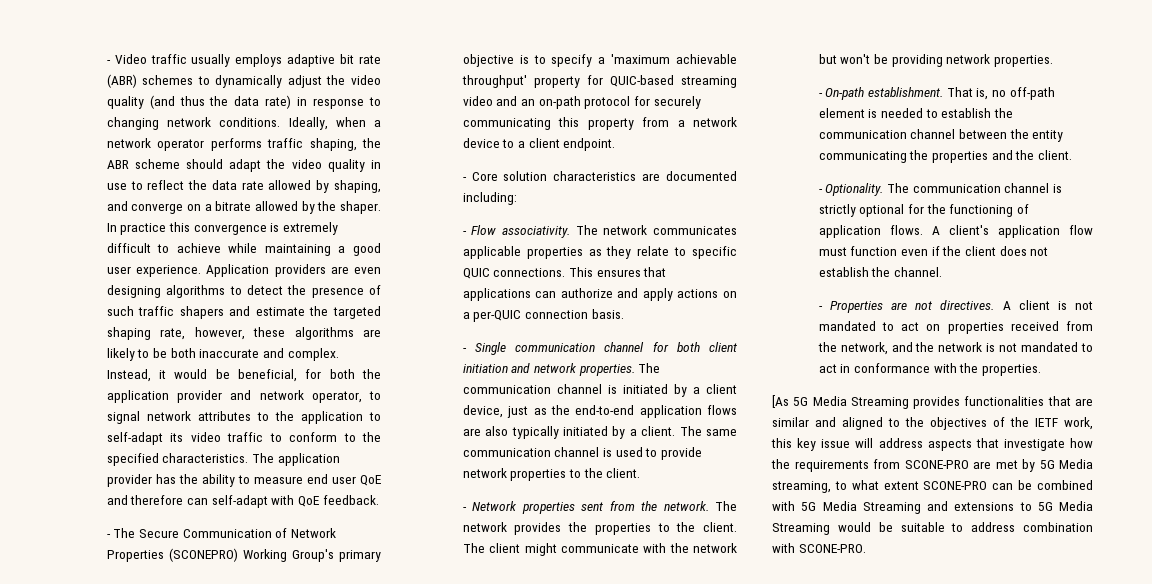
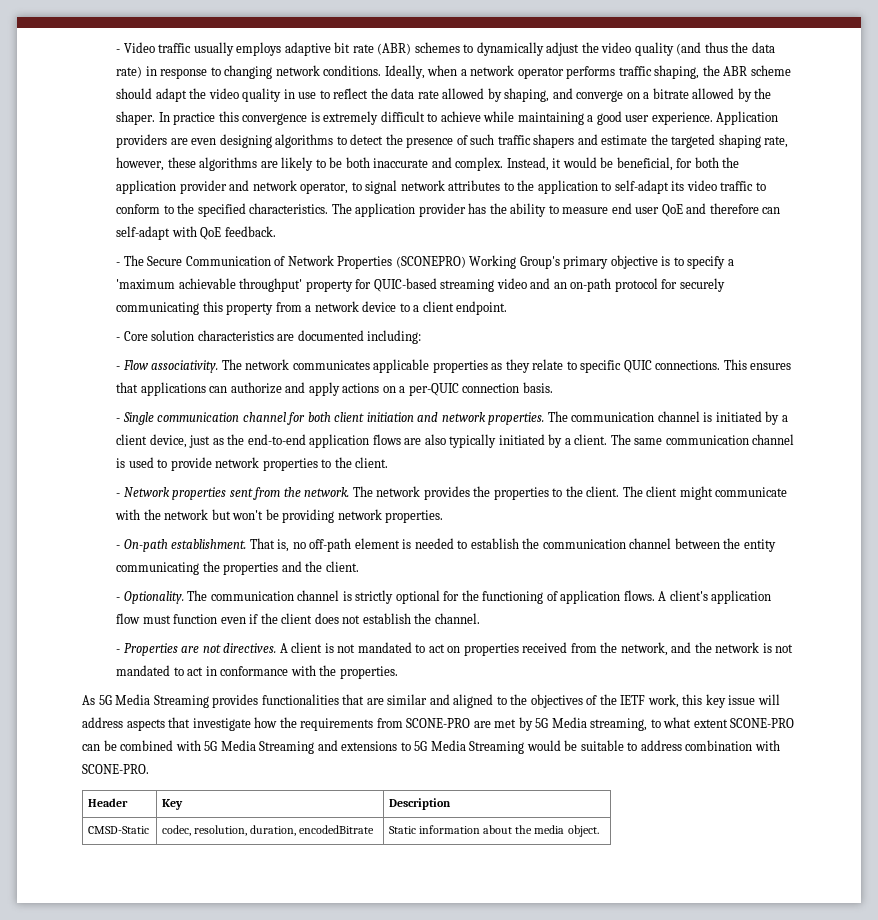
[772,395,789,408] [As -> [82,695,95,705] As
(866, 548) none -> [88,798,129,807] [162,799,184,810] [389,798,452,810] [88,826,150,834] [162,825,375,836] [389,825,599,837] // Header | Key | Description // CMSD-Static | codec, resolution, duration, encodedBitrate | Static information about the media object.

